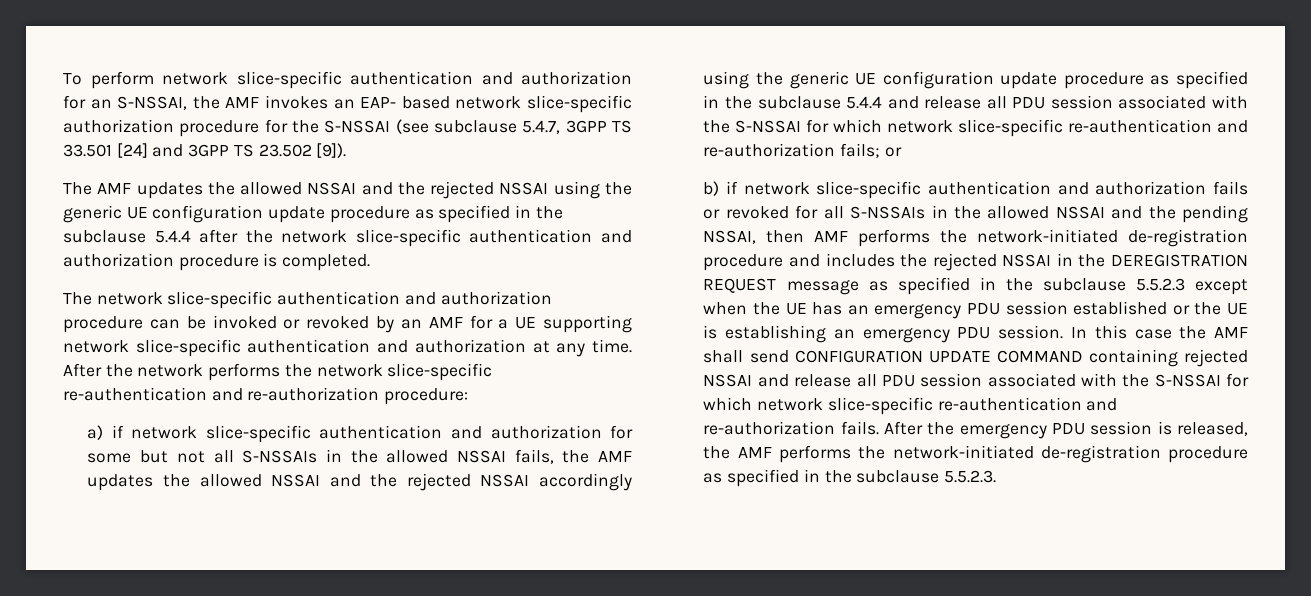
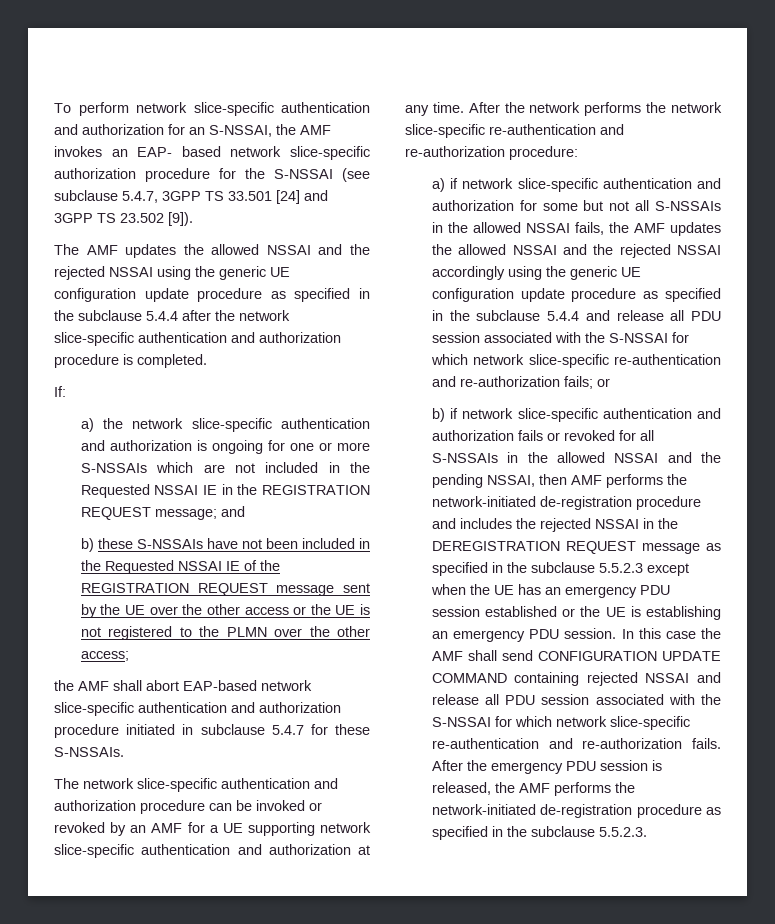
(371, 262) none -> [54,386,66,397] [80,418,370,432] [80,440,370,454] [80,462,370,473] [80,484,370,498] [80,506,245,520] [80,538,370,552] [80,560,280,574] [80,583,370,596] [80,604,370,618] [80,626,370,640] [80,651,129,661] [54,680,312,691] [54,702,341,716] [54,724,370,738] [54,747,124,757] // If: // a) the network slice-specific authentication and authorization is ongoing for one or more S-NSSAIs which are not included in the Requested NSSAI IE in the REGISTRATION REQUEST message; and // b) these S-NSSAIs have not been included in the Requested NSSAI IE of the REGISTRATION REQUEST message sent by the UE over the other access or the UE is not registered to the PLMN over the other access; // the AMF shall abort EAP-based network slice-specific authentication and authorization procedure initiated in subclause 5.4.7 for these S-NSSAIs.

